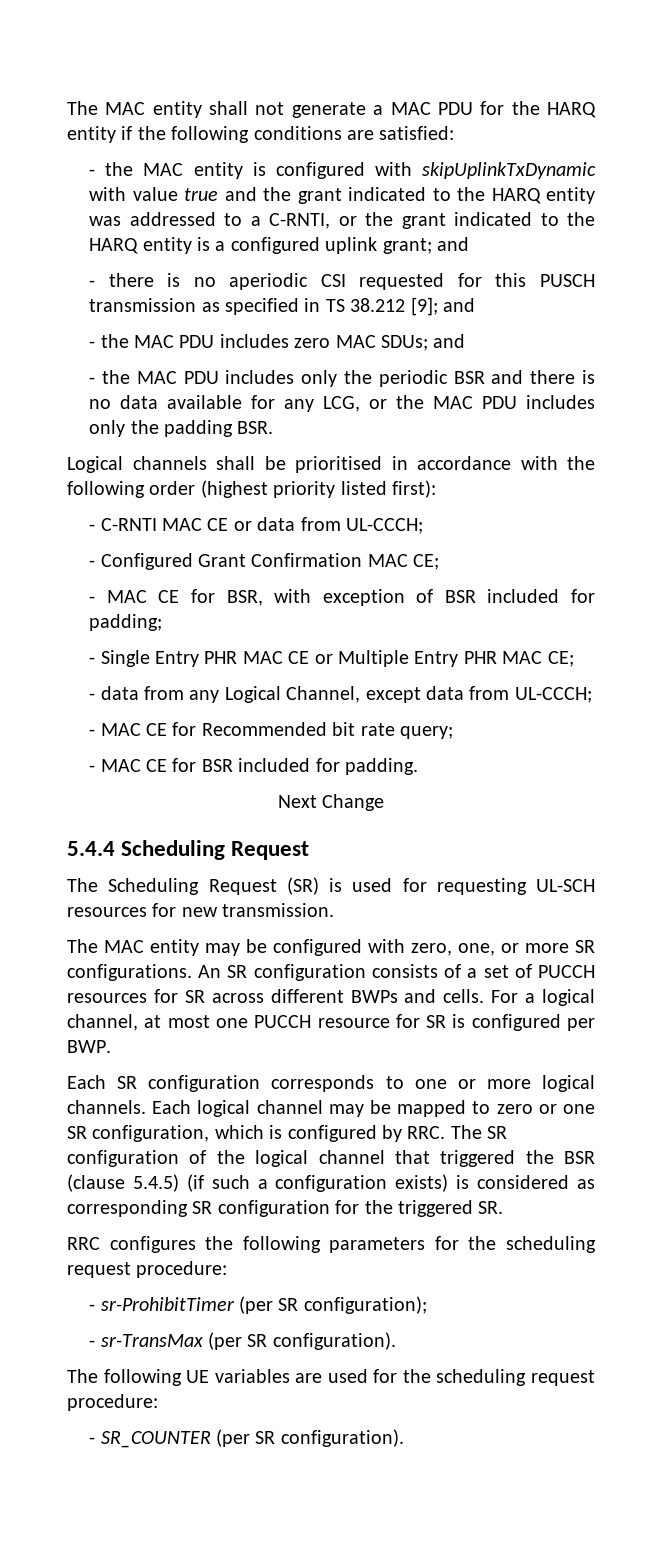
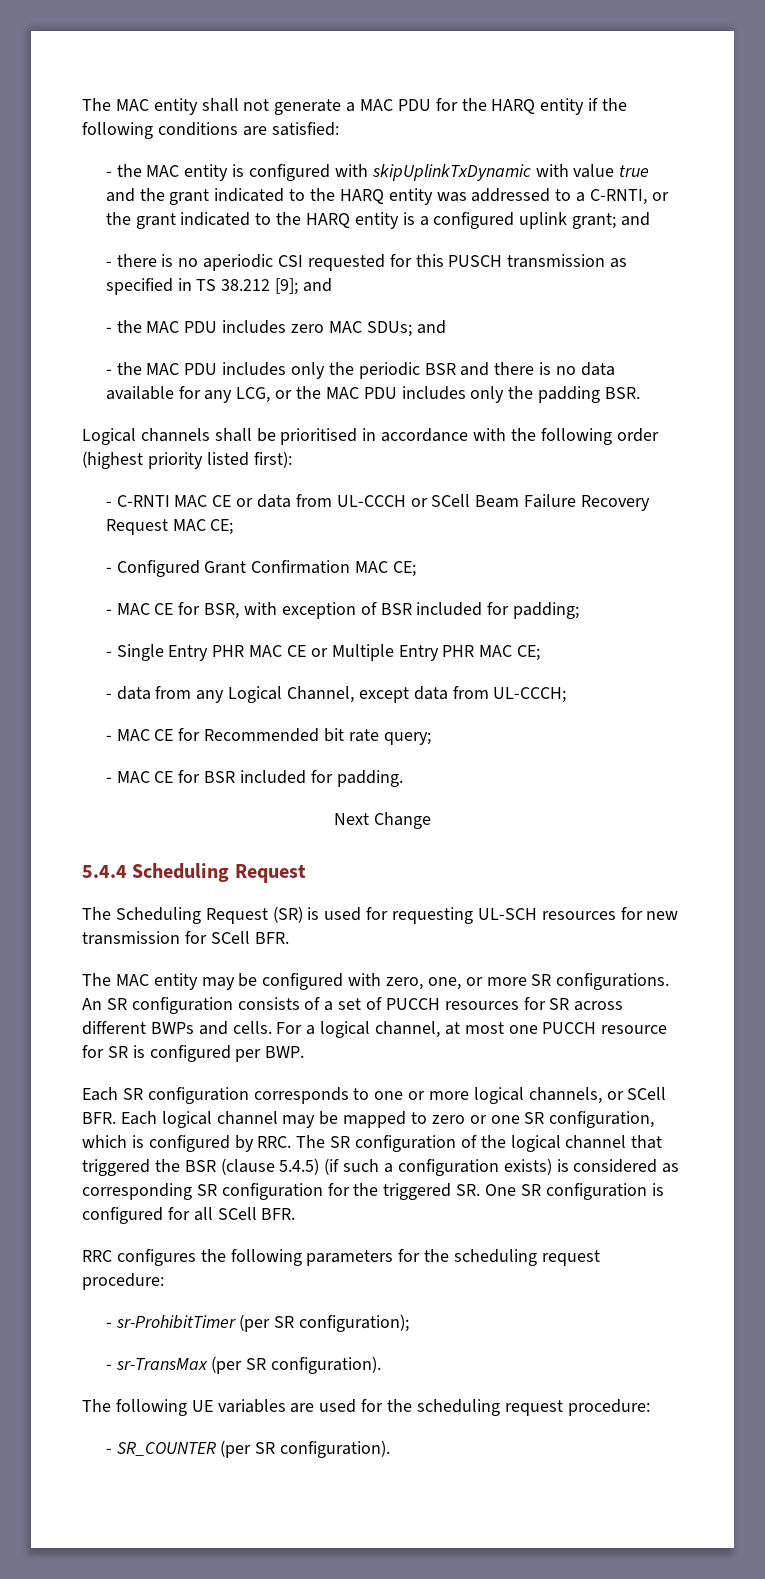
[346,518,424,534] UL-CCCH; -> [336,494,650,511] [105,519,234,535] UL-CCCH or SCell Beam Failure Recovery Request MAC CE;
[222,903,335,917] transmission. -> [82,931,289,945] transmission for SCell BFR.
[67,1100,146,1114] channels. -> [528,1087,667,1104] [82,1112,116,1124] channels, or SCell BFR.
(504, 1207) none -> [485,1183,664,1200] [82,1207,296,1224] One SR configuration is configured for all SCell BFR.

